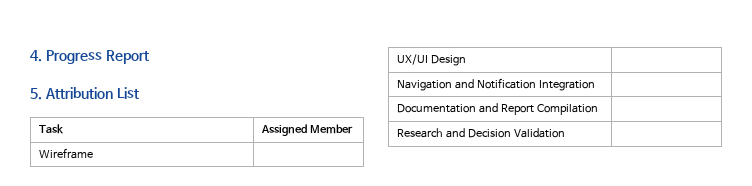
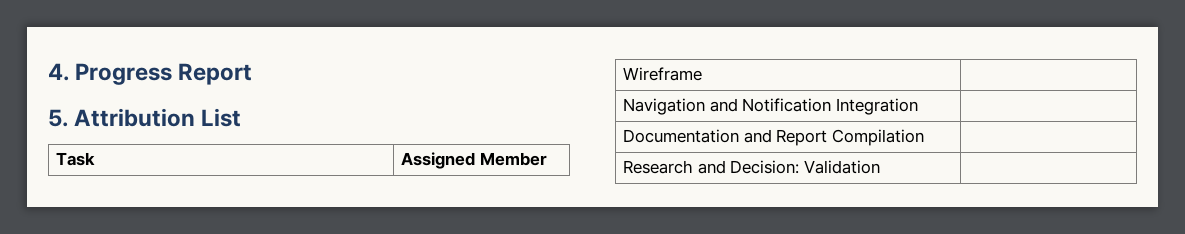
[396,54,466,66] // UX/UI Design | -> (703, 74) none
[467,129,511,138] Decision -> [730,160,800,174] Decision:

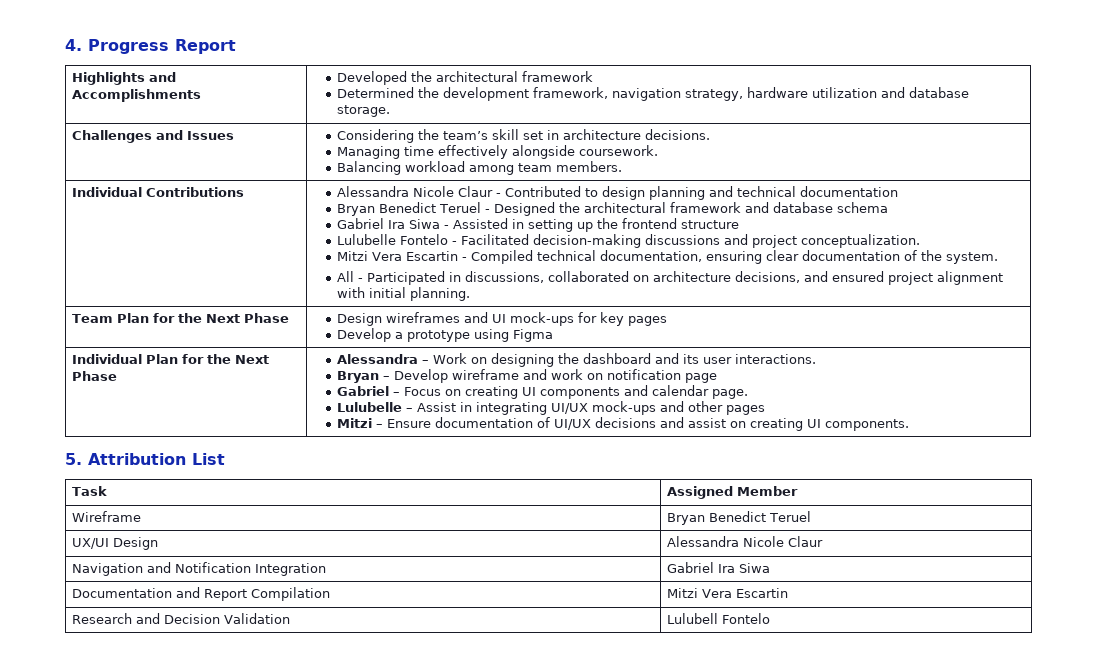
(253, 74) none -> [71,72,176,85] [71,89,201,102] [337,71,594,85] [337,87,970,101] [337,105,391,117] [71,130,234,143] [337,129,711,143] [337,145,659,159] [337,161,623,175] [71,187,244,197] [337,186,899,200] [337,202,889,216] [337,218,740,232] [337,234,921,248] [337,250,999,264] [337,271,1004,285] [337,287,471,301] [71,313,289,323] [337,312,668,326] [337,328,554,342] [71,354,269,364] [71,371,117,381] [337,353,817,367] [337,369,718,383] [337,385,749,399] [337,401,766,415] [337,417,910,431] // Highlights and Accomplishments | Developed the architectural framework // Determined the development framework, navigation strategy, hardware utilization and database storage. // Challenges and Issues | Considering the team’s skill set in architecture decisions. // Managing time effectively alongside coursework. // Balancing workload among team members. // Individual Contributions | Alessandra Nicole Claur - Contributed to design planning and technical documentation // Bryan Benedict Teruel - Designed the architectural framework and database schema // Gabriel Ira Siwa - Assisted in setting up the frontend structure // Lulubelle Fontelo - Facilitated decision-making discussions and project conceptualization. // Mitzi Vera Escartin - Compiled technical documentation, ensuring clear documentation of the system. // All - Participated in discussions, collaborated on architecture decisions, and ensured project alignment with initial planning. // Team Plan for the Next Phase | Design wireframes and UI mock-ups for key pages // Develop a prototype using Figma // Individual Plan for the Next Phase | Alessandra – Work on designing the dashboard and its user interactions. // Bryan – Develop wireframe and work on notification page // Gabriel – Focus on creating UI components and calendar page. // Lulubelle – Assist in integrating UI/UX mock-ups and other pages // Mitzi – Ensure documentation of UI/UX decisions and assist on creating UI components.
(703, 74) none -> [666,511,811,525] [71,537,158,550] [666,536,823,547] Bryan Benedict Teruel // UX/UI Design | Alessandra Nicole Claur
(919, 106) none -> [666,562,770,573] Gabriel Ira Siwa
(925, 137) none -> [666,588,788,598] Mitzi Vera Escartin
[730,160,800,174] Decision: -> [163,614,220,624] Decision
(881, 167) none -> [666,613,770,624] Lulubell Fontelo

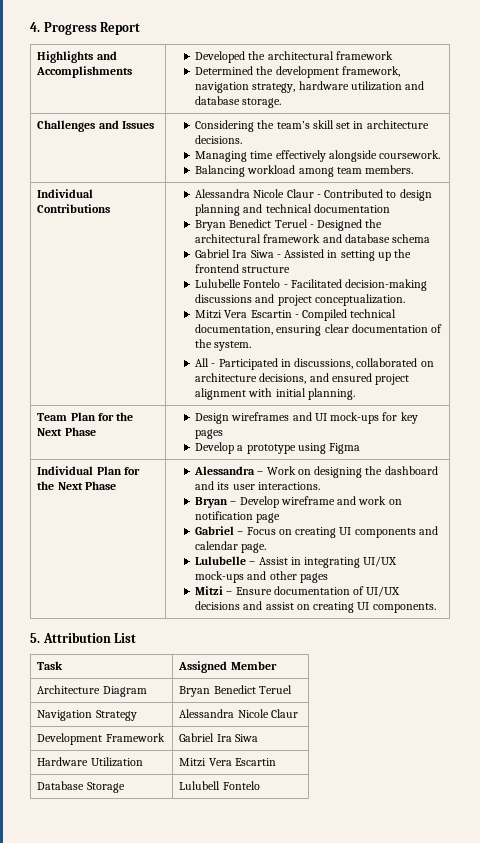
[71,511,141,522] Wireframe -> [37,685,147,697] Architecture Diagram
[71,537,158,550] UX/UI Design -> [37,710,137,721] Navigation Strategy
[71,562,326,576] Navigation and Notification Integration -> [37,733,165,745] Development Framework
[71,587,330,601] Documentation and Report Compilation -> [37,757,143,767] Hardware Utilization
[71,613,290,624] Research and Decision Validation -> [37,781,125,793] Database Storage

